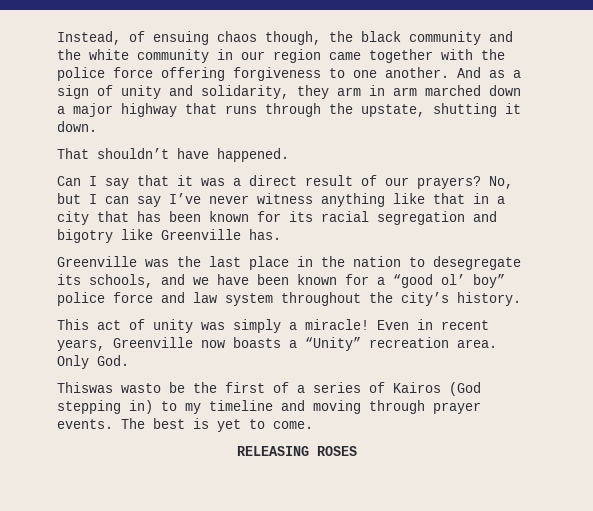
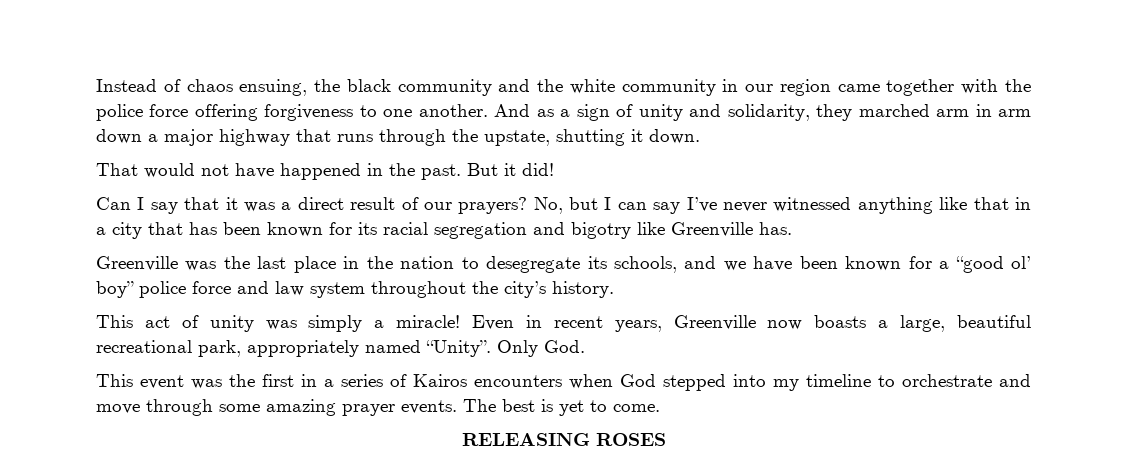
[57,31,321,45] Instead, of ensuing chaos though, -> [96,79,308,96] Instead of chaos ensuing,
(329, 92) none -> [858,104,930,117] marched
[425,85,481,96] marched -> (1032, 113) none
[97,148,289,162] shouldn’t have happened. -> [144,163,554,180] would not have happened in the past. But it did!
[257,193,313,204] witness -> [773,197,852,212] witnessed
[305,337,497,351] “Unity” recreation area. -> [900,315,1031,332] [96,340,491,357] large, beautiful recreational park, appropriately named “Unity”.
[57,382,185,393] Thiswas wasto be -> [96,374,222,389] This event was
[273,382,289,393] of -> [301,374,317,387] in
[449,382,481,396] [57,400,425,414] (God stepping in) to my timeline and moving through -> [474,374,1031,391] [96,399,336,416] encounters when God stepped into my timeline to orchestrate and move through some amazing

